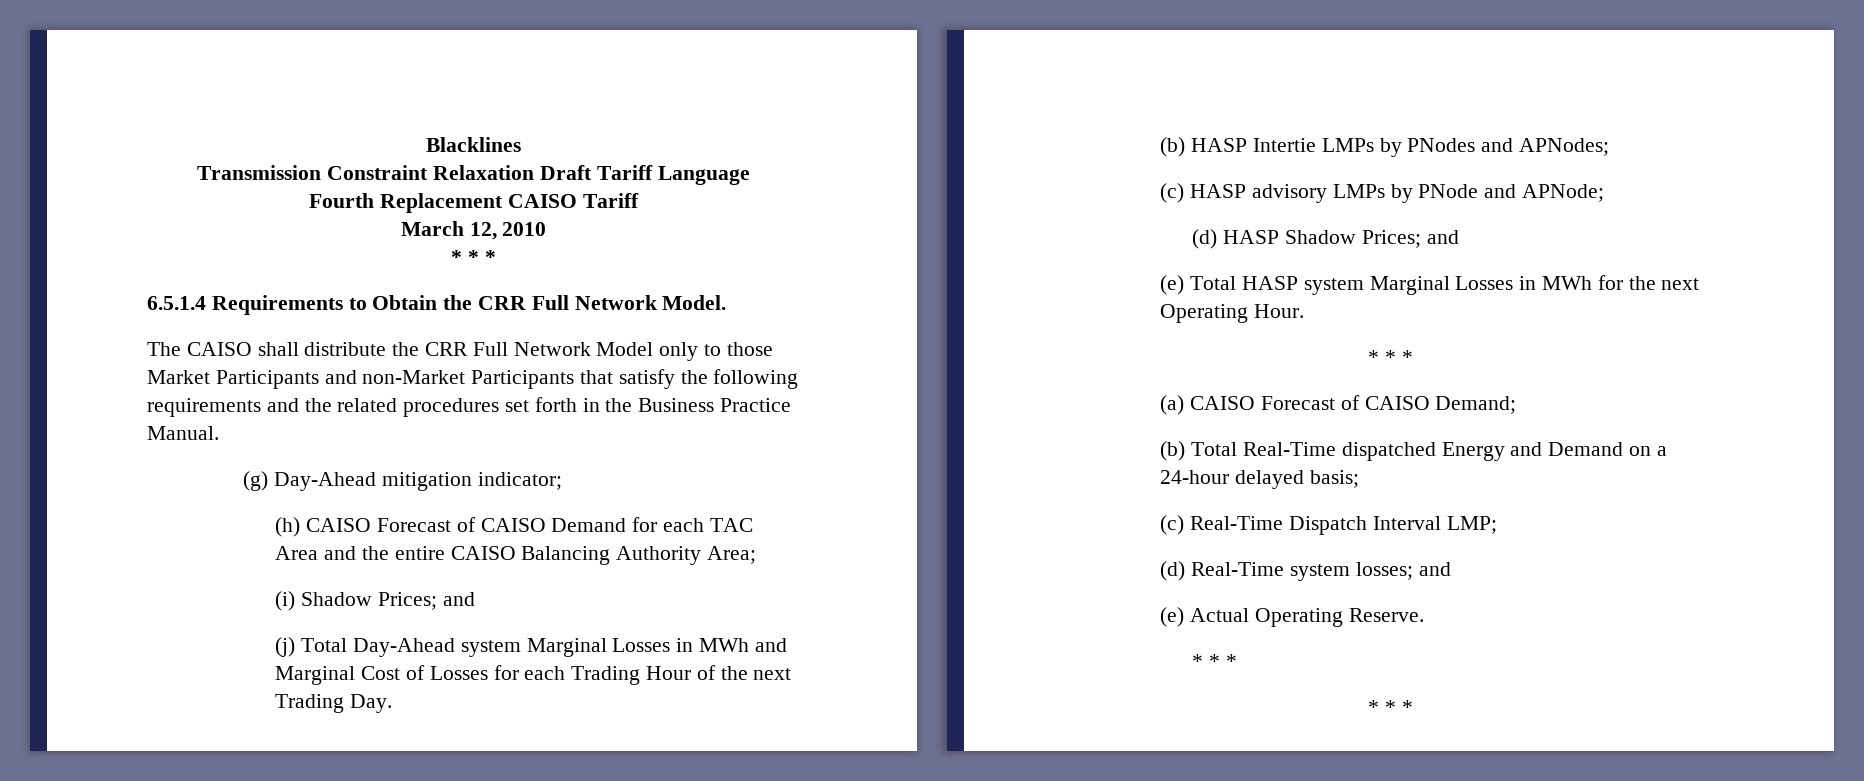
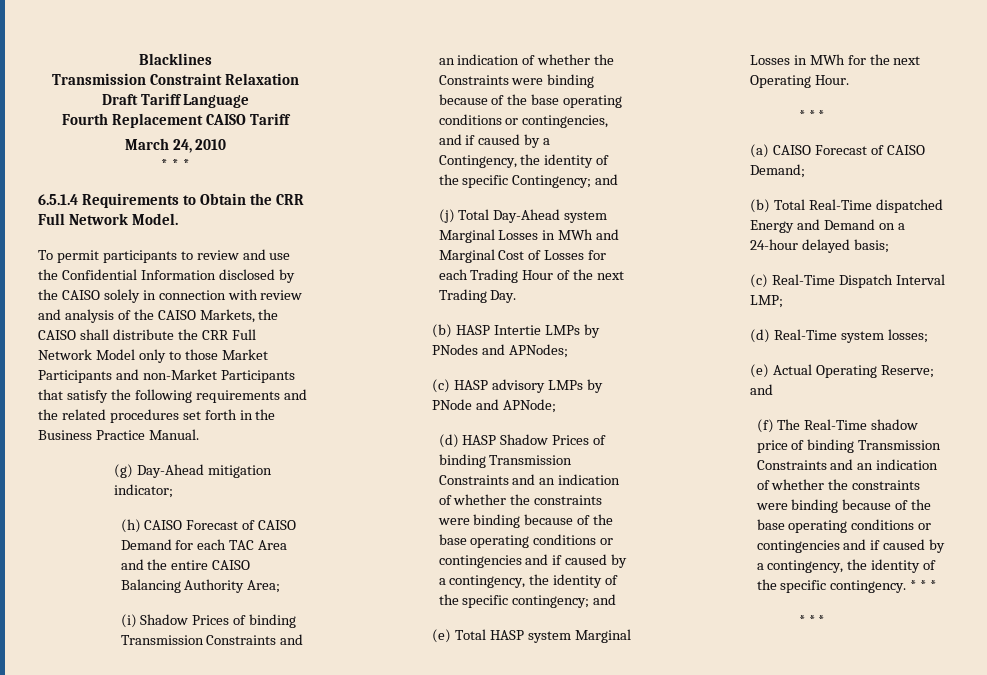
[469,222,497,240] 12, -> [172,139,192,153] 24,
[147,342,181,356] The -> [38,249,291,263] [38,269,295,283] [38,289,303,303] [38,309,279,323] To permit participants to review and use the Confidential Information disclosed by the CAISO solely in connection with review and analysis of the CAISO Markets, the
[378,592,438,610] Prices; -> [192,614,297,628] [120,634,304,645] [438,54,615,65] [438,74,595,88] [438,94,623,108] [438,114,609,128] [438,134,551,148] [438,154,610,168] [438,174,592,188] Prices of binding Transmission Constraints and an indication of whether the Constraints were binding because of the base operating conditions or contingencies, and if caused by a Contingency, the identity of the specific Contingency;
[1361,230,1421,248] Prices; -> [552,435,607,445] [438,454,573,468] [438,474,621,485] [438,494,603,505] [437,514,614,528] [438,534,614,548] [438,554,628,568] [438,574,619,588] [438,594,590,608] Prices of binding Transmission Constraints and an indication of whether the constraints were binding because of the base operating conditions or contingencies and if caused by a contingency, the identity of the specific contingency;
[1418,562,1451,576] and -> (928, 336) none
[1348,608,1424,622] Reserve. // -> [880,365,934,378] [749,384,773,395] [756,419,919,433] [756,439,942,453] [756,459,939,470] [756,479,921,490] [755,499,932,513] [756,519,932,533] [756,539,946,553] [756,559,937,573] [756,579,907,593] Reserve; and // (f) The Real-Time shadow price of binding Transmission Constraints and an indication of whether the constraints were binding because of the base operating conditions or contingencies and if caused by a contingency, the identity of the specific contingency.

